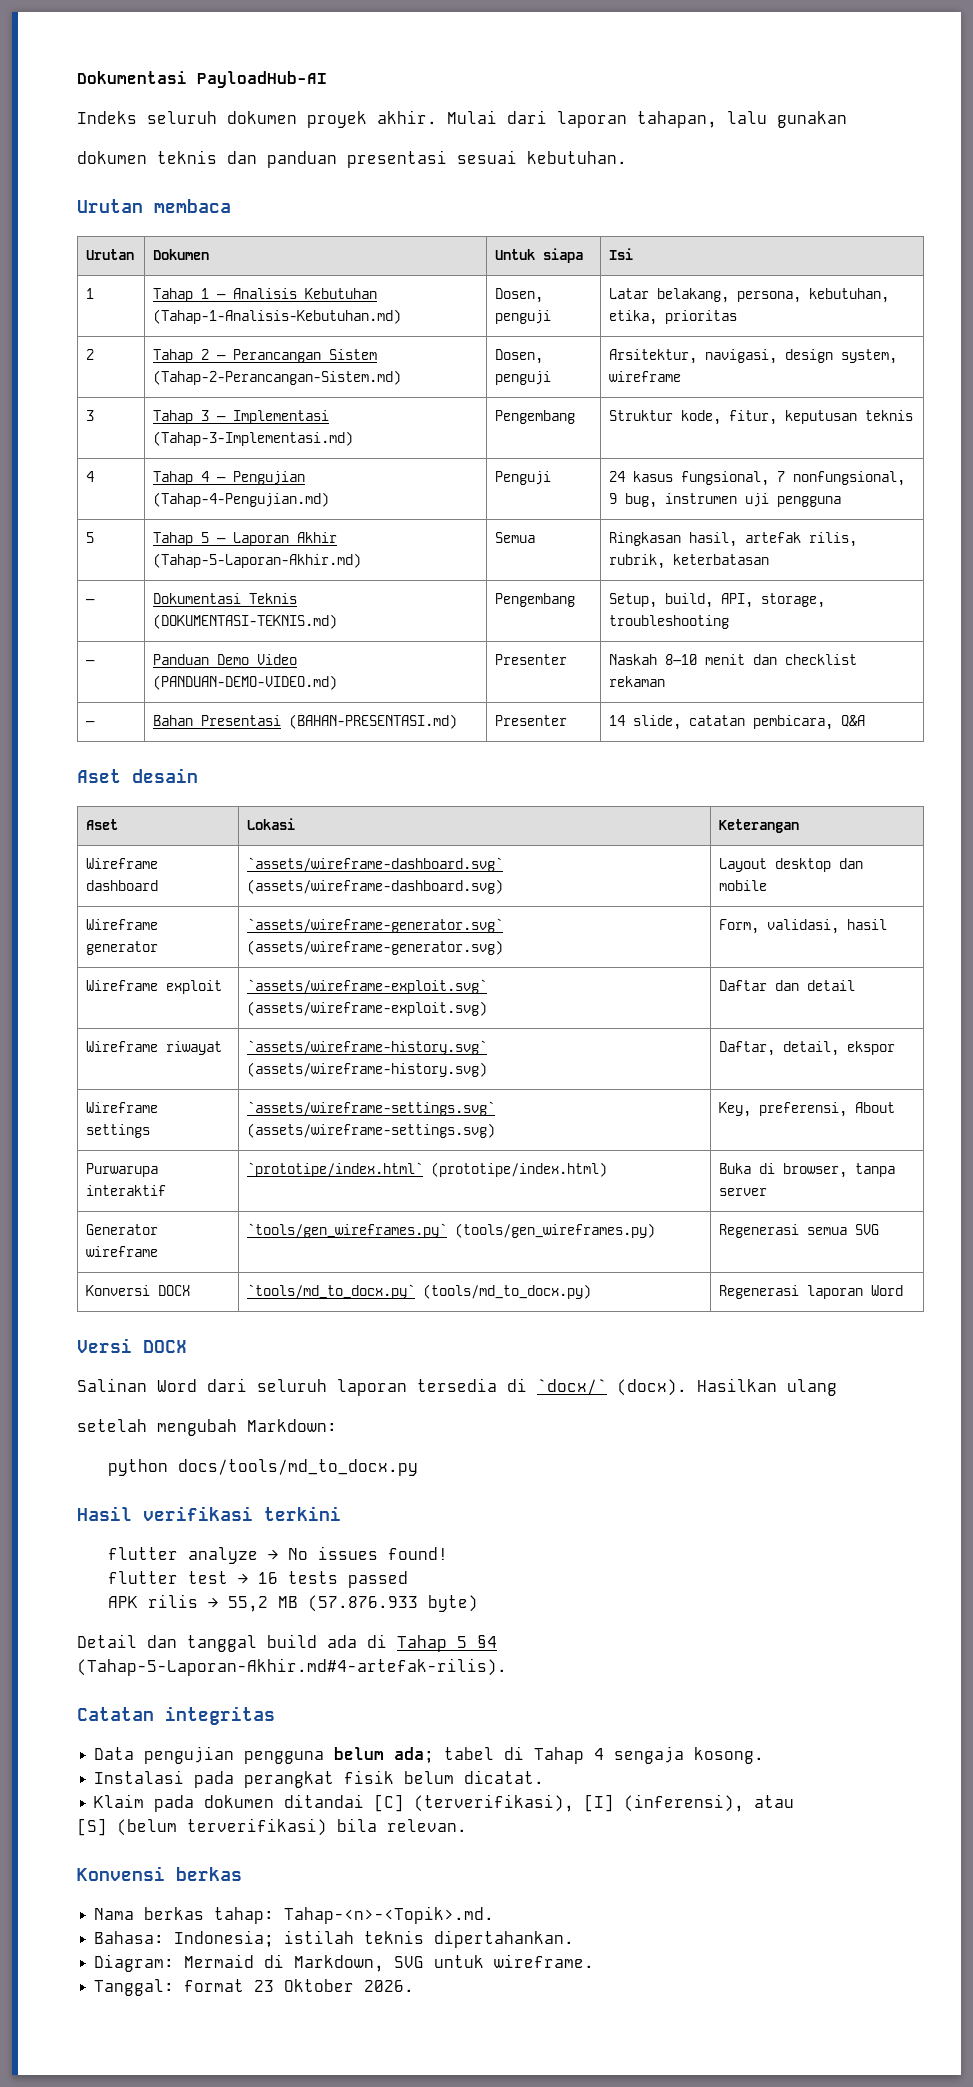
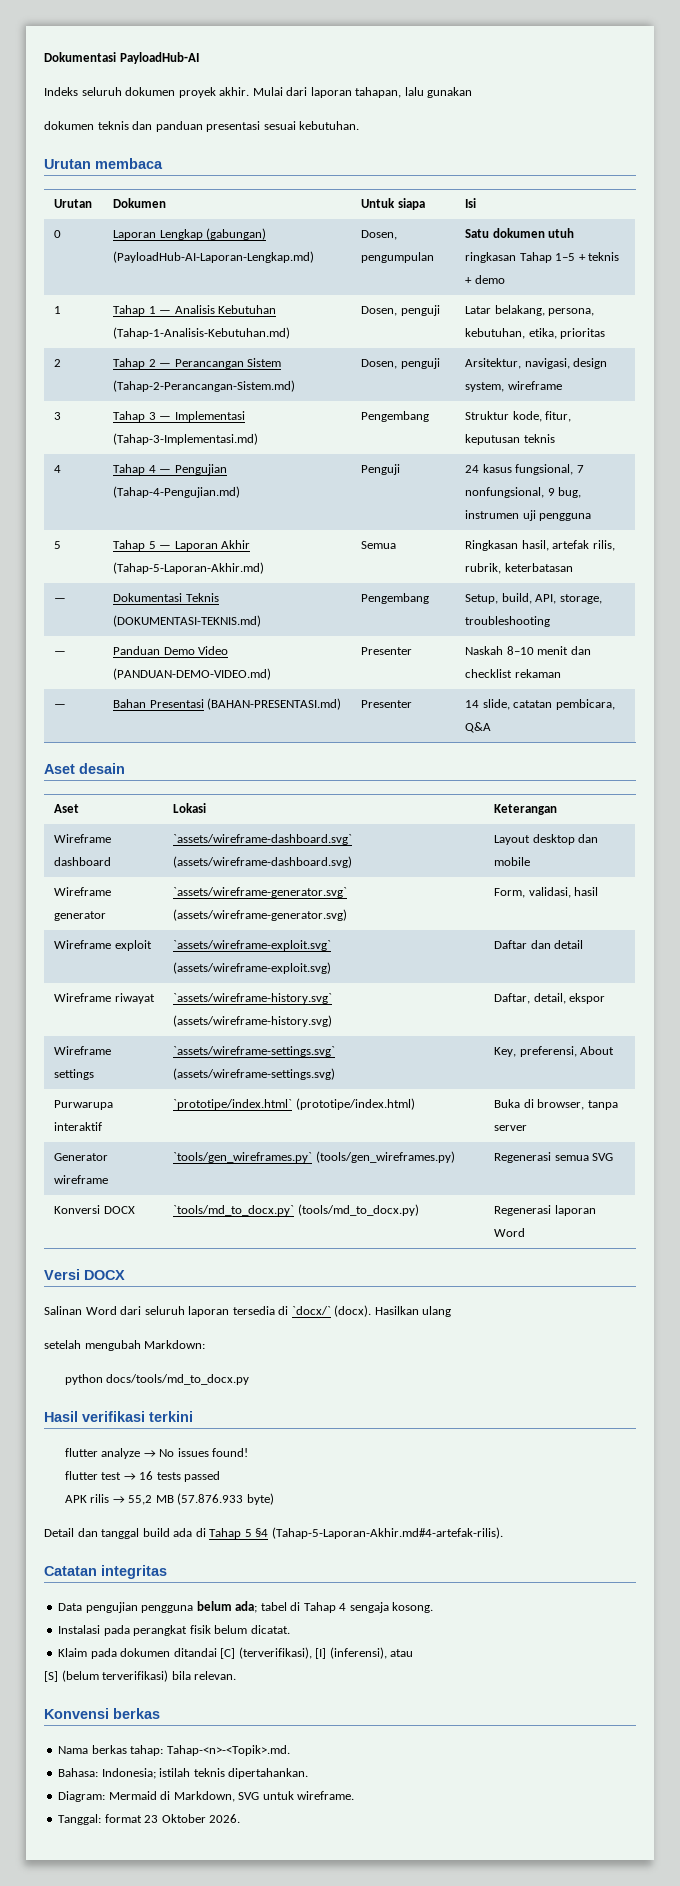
(634, 254) none -> [54,230,62,238] [113,228,267,240] [113,251,315,263] [361,230,398,240] [361,252,435,263] [465,228,575,238] [465,252,620,263] [465,275,505,284] // 0 | Laporan Lengkap (gabungan) (PayloadHub-AI-Laporan-Lengkap.md) | Dosen, pengumpulan | Satu dokumen utuh ringkasan Tahap 1–5 + teknis + demo

